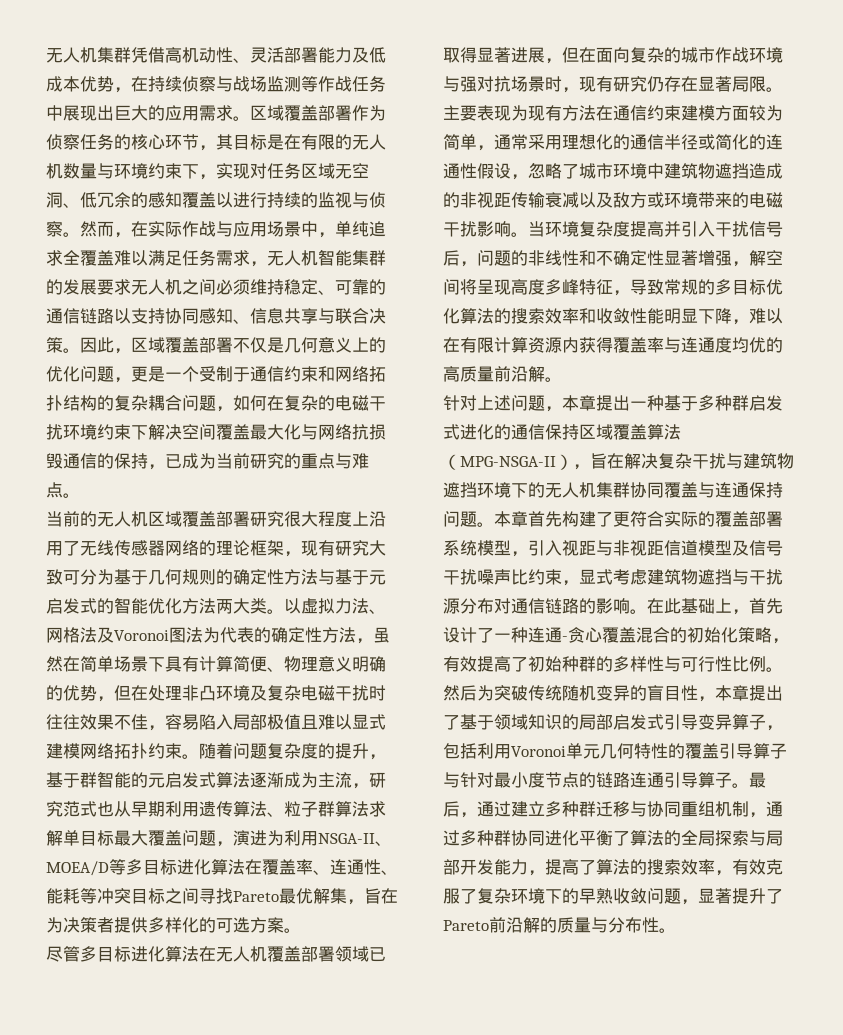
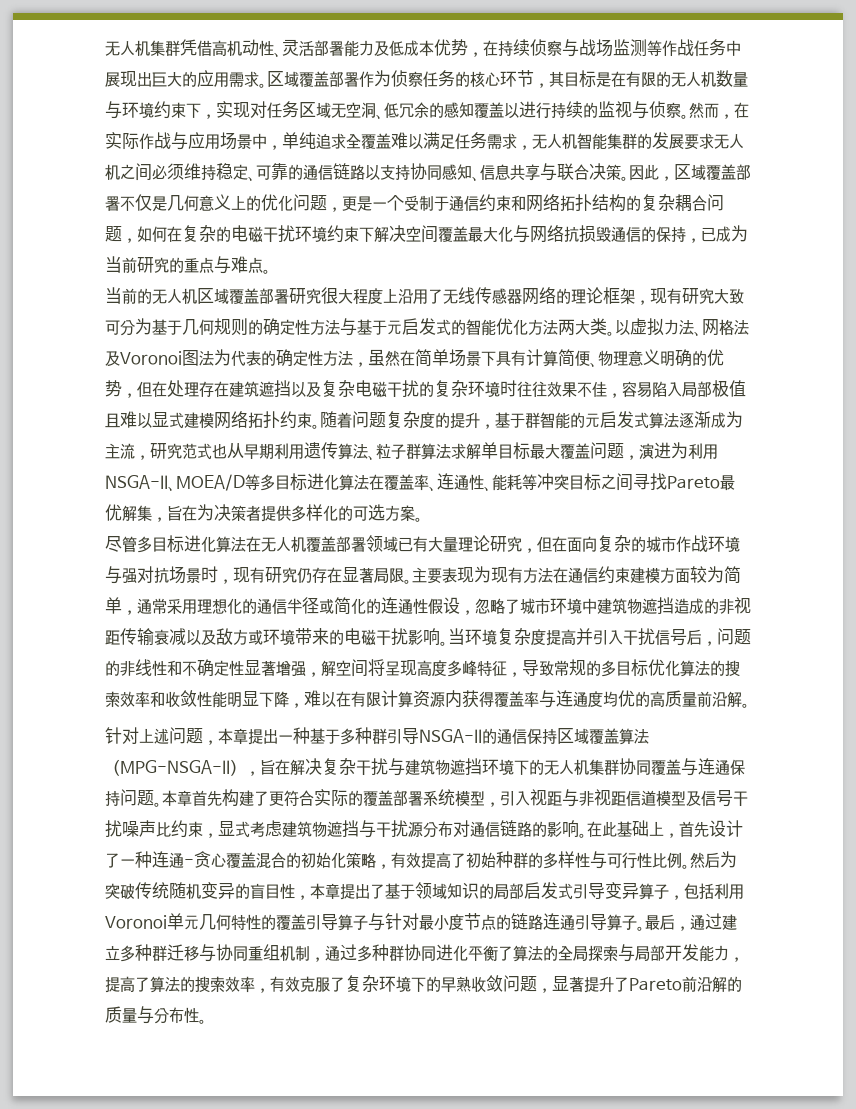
[182,685,250,701] 非凸环境 -> [199,380,306,398] 存在建筑遮挡以
(369, 693) none -> [419,380,500,397] 的复杂环境
[443,47,545,63] 取得显著进展 -> [413,535,522,552] 有大量理论研究
[749,395,783,411] [443,424,494,440] 启发式进化 -> [387,728,482,744] 引导NSGA-II

